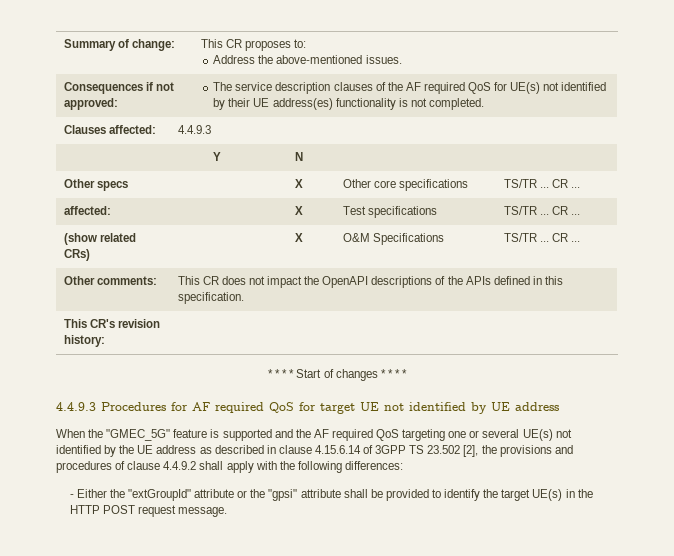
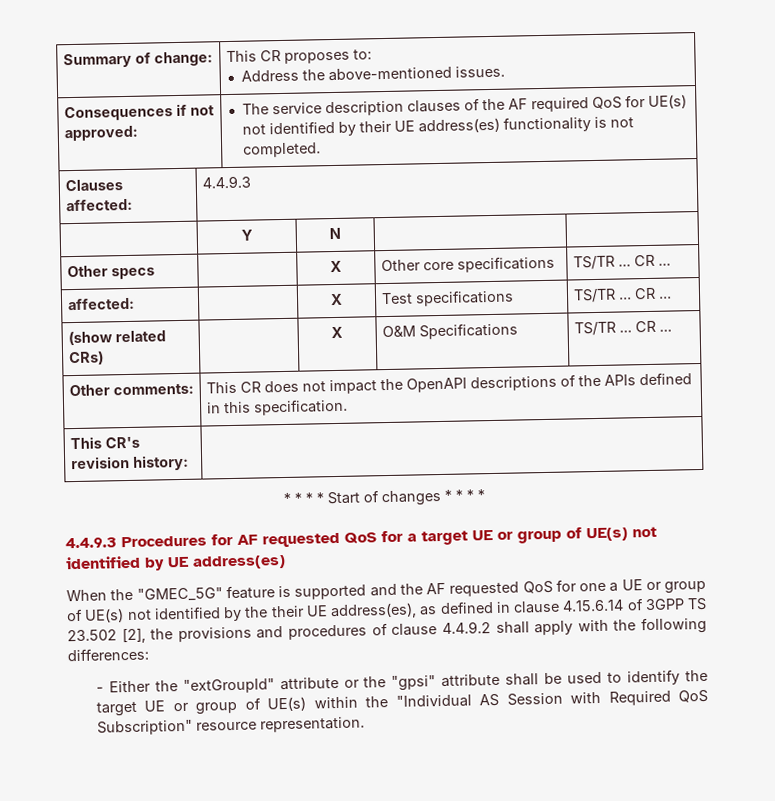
[215,402,379,414] required QoS for target UE -> [262,527,628,548] requested QoS for a target UE or group of UE(s)
[515,402,559,411] address -> [192,554,286,570] address(es)
[331,429,520,441] required QoS targeting one or several -> [449,579,706,597] [66,608,83,622] requested QoS for one a UE or group of
[137,445,264,454] UE address as described -> [270,601,494,620] their UE address(es), as defined
[385,489,429,501] provided -> [567,671,603,684] used
[532,489,593,501] [69,505,228,517] UE(s) in the HTTP POST request message. -> [144,689,708,715] [96,716,365,736] UE or group of UE(s) within the "Individual AS Session with Required QoS Subscription" resource representation.

